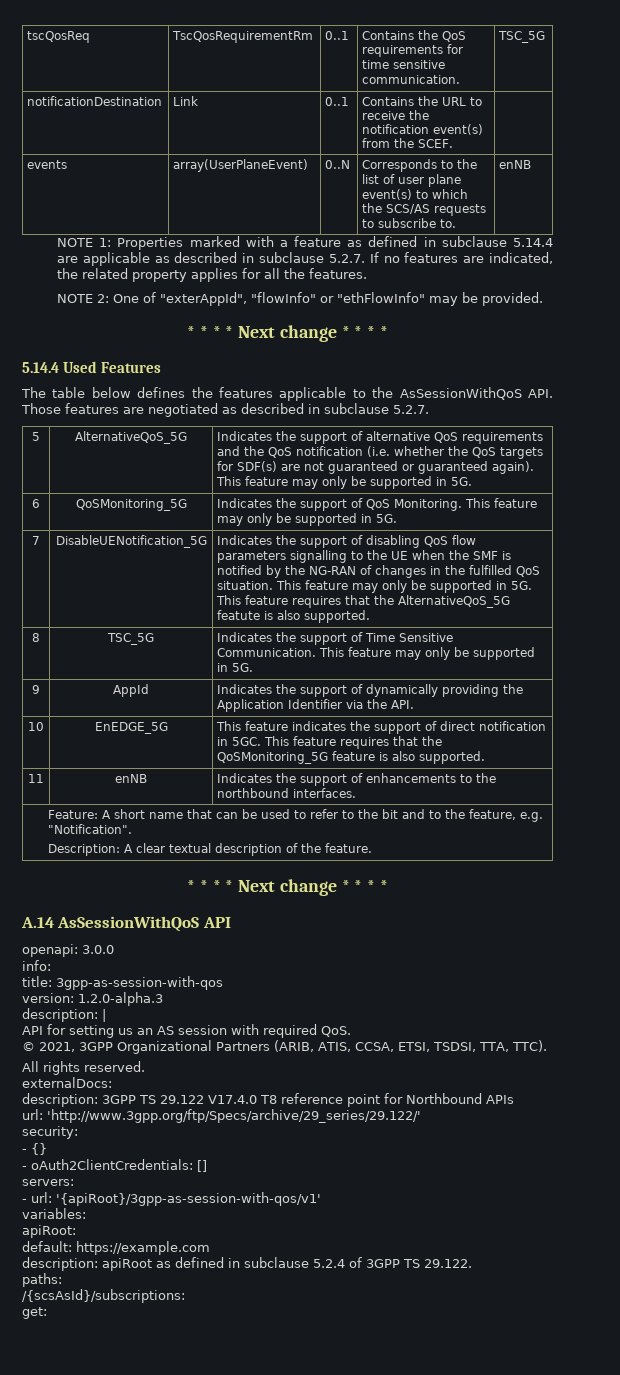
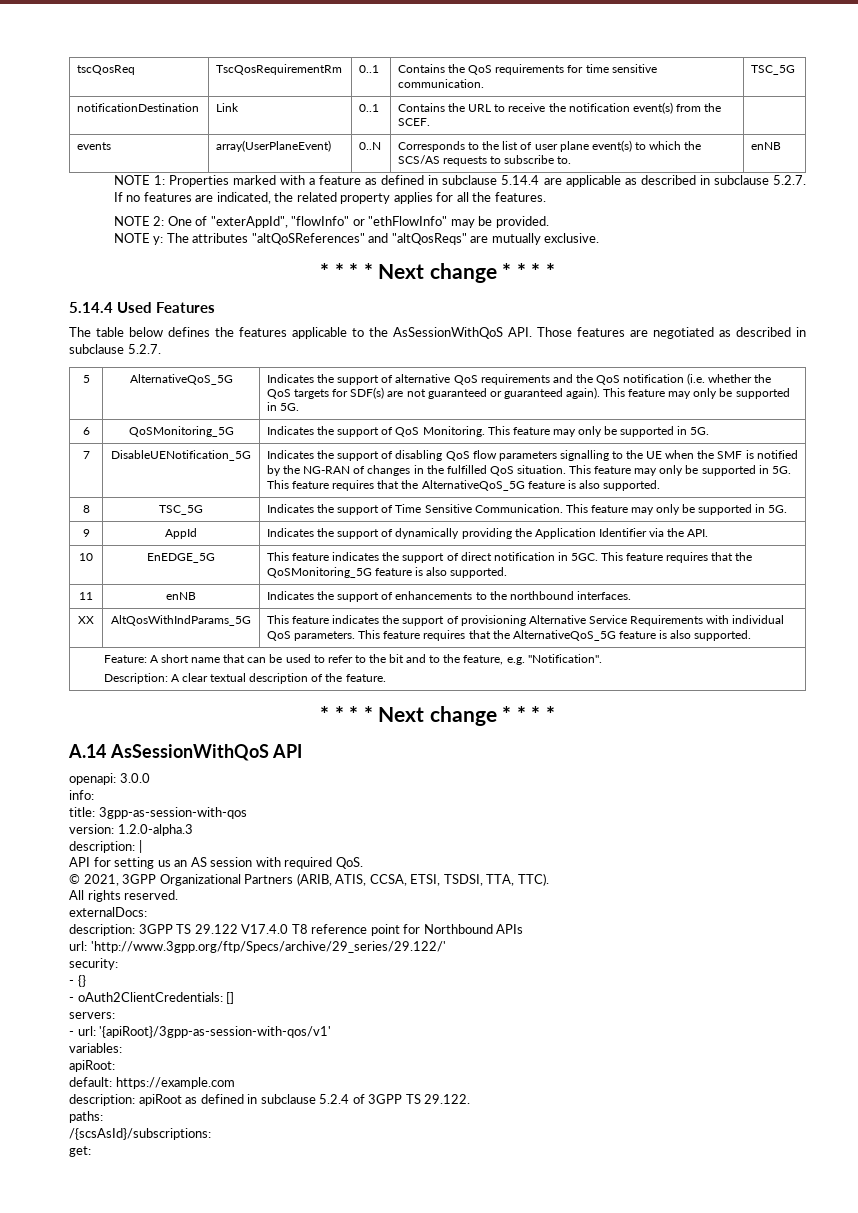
(543, 299) none -> [113,233,600,245] // NOTE y: The attributes "altQoSReferences" and "altQosReqs" are mutually exclusive.
[217,610,261,620] featute -> [527,481,565,489] feature
(357, 793) none -> [78,616,94,624] [111,615,251,626] [267,615,785,626] [267,630,752,641] // XX | AltQosWithIndParams_5G | This feature indicates the support of provisioning Alternative Service Requirements with individual QoS parameters. This feature requires that the AlternativeQoS_5G feature is also supported.

